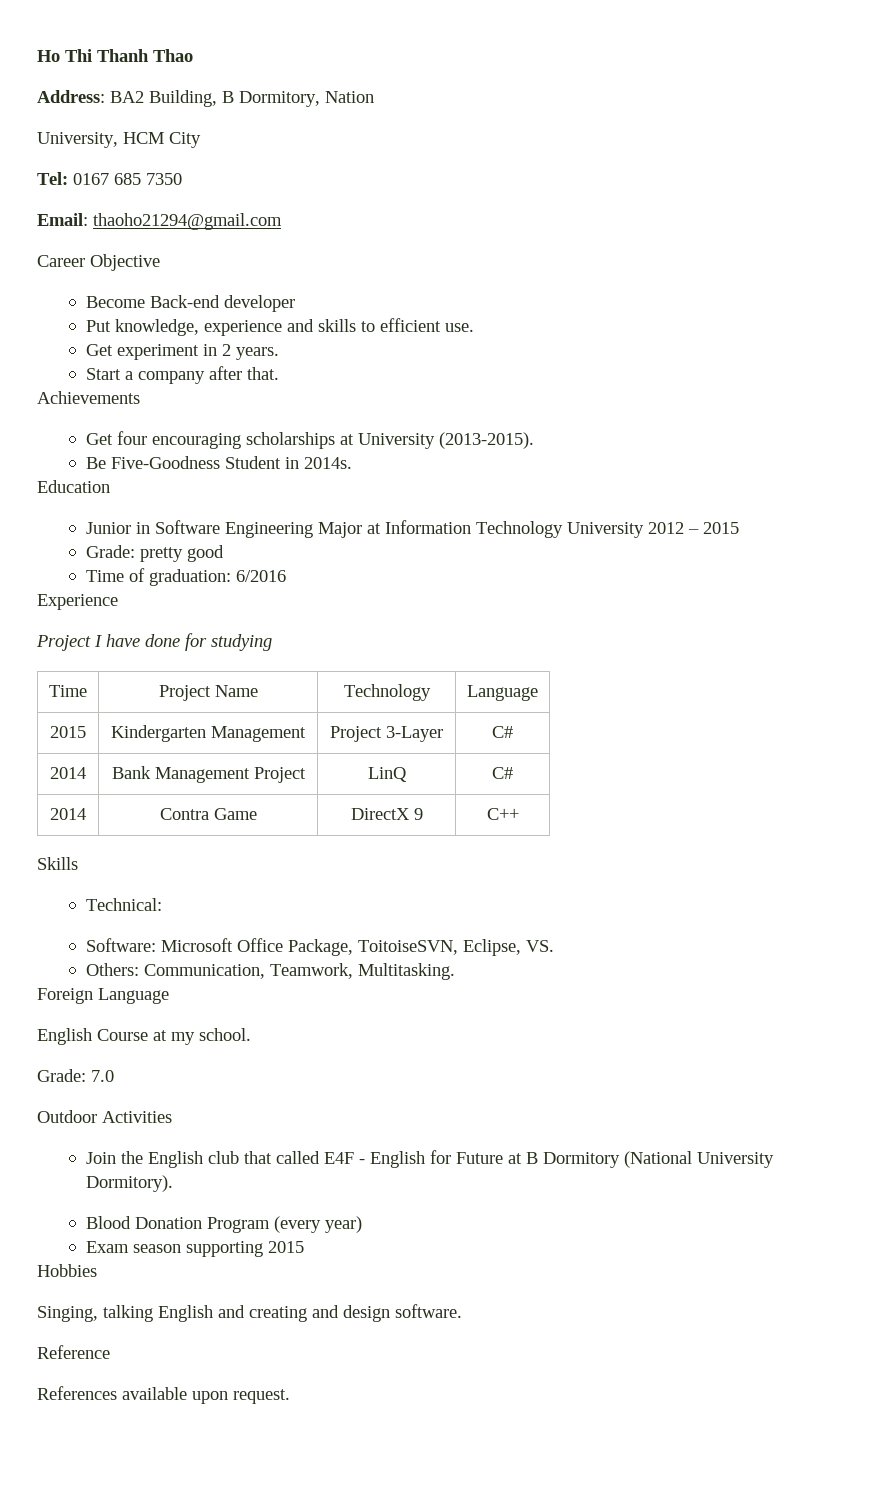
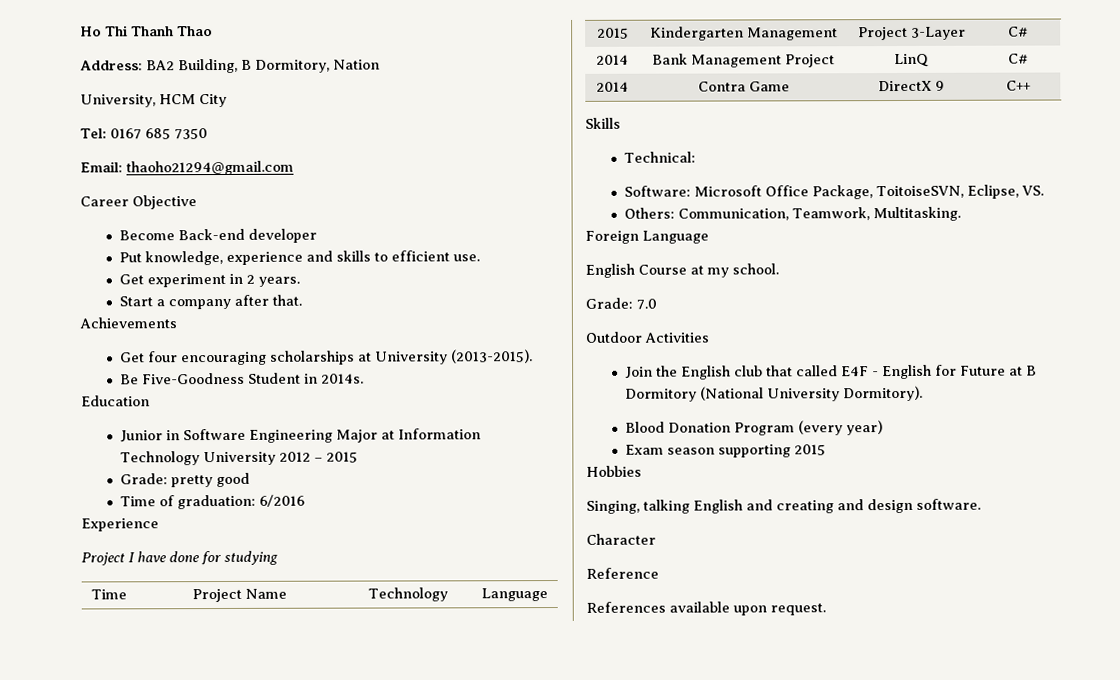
(462, 1311) none -> [586,533,656,545] // Character

